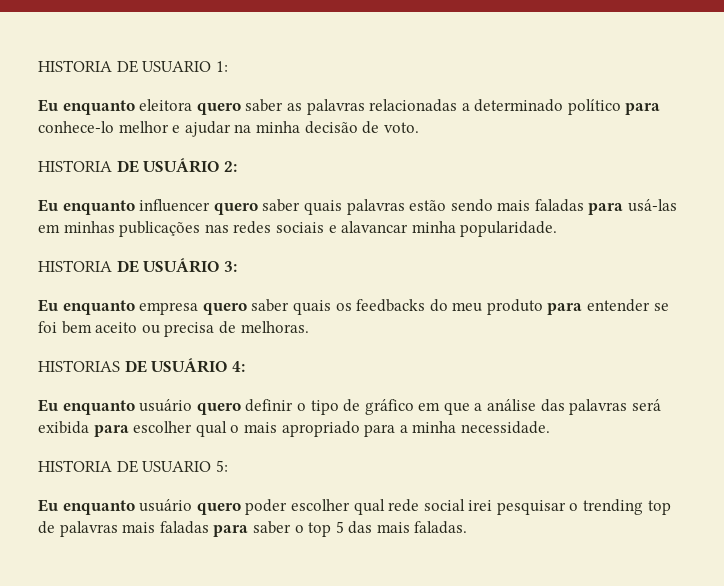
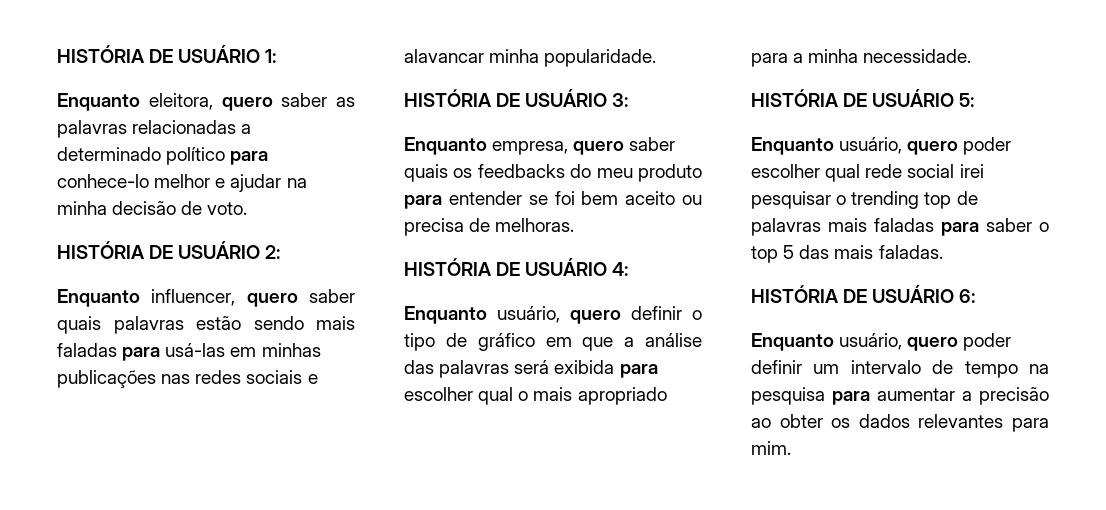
[38,60,228,73] [38,99,193,115] HISTORIA DE USUARIO 1: // Eu enquanto eleitora -> [57,45,277,63] [57,93,213,111] HISTÓRIA DE USUÁRIO 1: // Enquanto eleitora,
[38,160,112,172] HISTORIA -> [57,241,145,259] HISTÓRIA
[38,199,211,215] Eu enquanto influencer -> [57,289,236,307] Enquanto influencer,
[38,260,112,272] HISTORIA -> [404,89,492,107] HISTÓRIA
[38,299,199,315] Eu enquanto empresa -> [404,137,569,155] Enquanto empresa,
[38,360,120,372] HISTORIAS -> [404,258,492,276] HISTÓRIA
[38,399,193,415] Eu enquanto usuário -> [404,306,560,324] Enquanto usuário,
[38,460,228,473] [38,499,193,515] HISTORIA DE USUARIO 5: // Eu enquanto usuário -> [751,89,975,107] [751,137,903,155] HISTÓRIA DE USUÁRIO 5: // Enquanto usuário,
(468, 527) none -> [751,285,976,303] [751,333,1012,351] [751,360,1049,378] [751,387,1049,405] [751,414,1049,432] [751,441,791,455] // HISTÓRIA DE USUÁRIO 6: // Enquanto usuário, quero poder definir um intervalo de tempo na pesquisa para aumentar a precisão ao obter os dados relevantes para mim.

